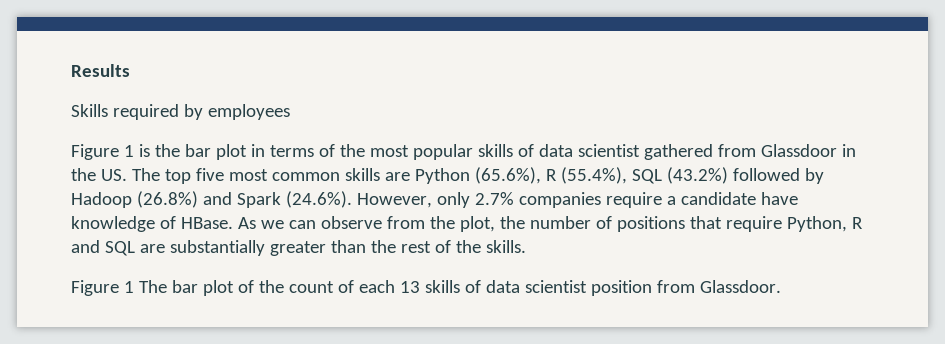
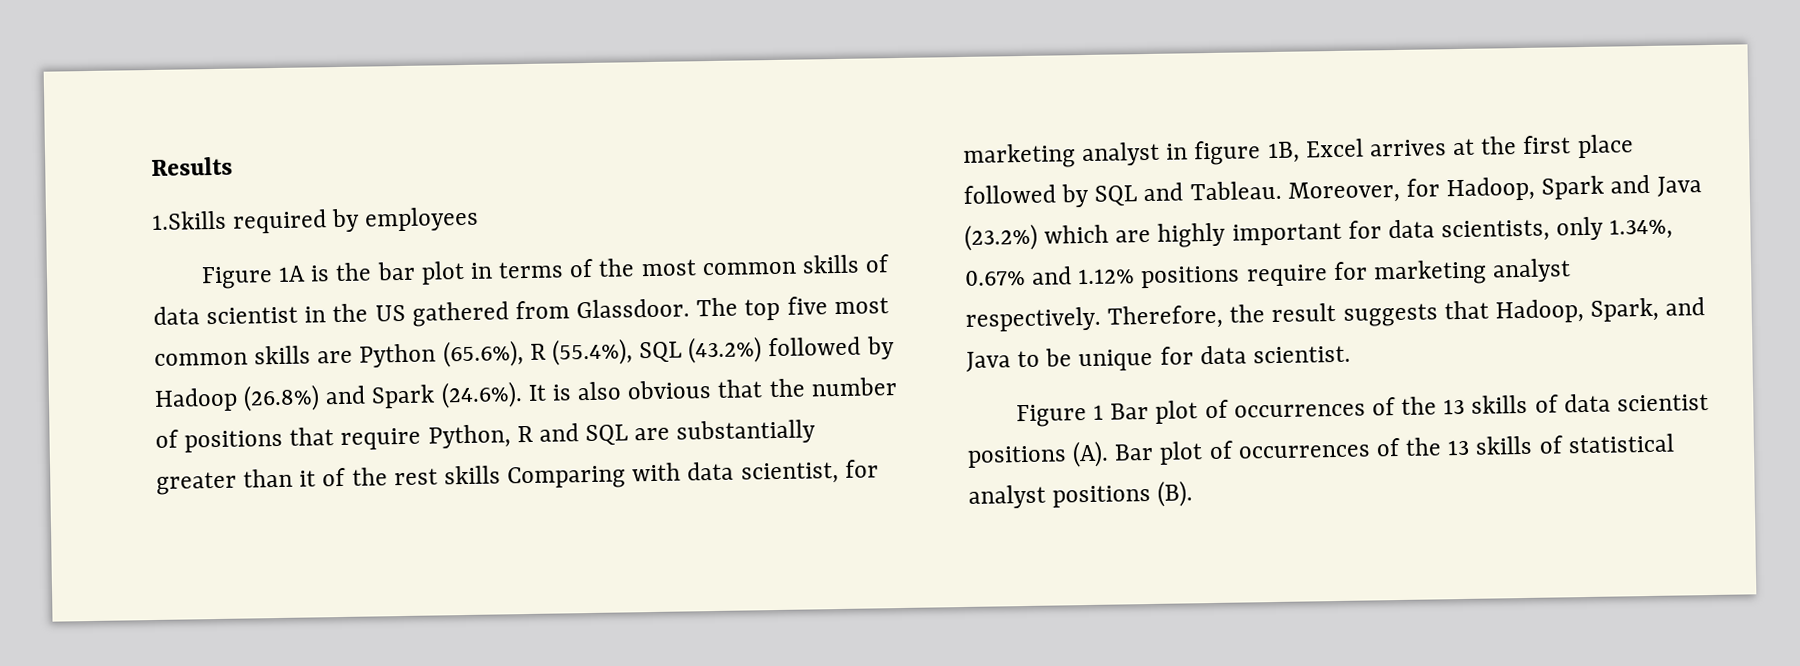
[71,104,108,117] Skills -> [151,210,227,230] 1.Skills
[123,145,134,157] 1 -> [278,265,307,282] 1A
[412,144,856,160] [71,168,127,181] popular skills of data scientist gathered from Glassdoor in the US. -> [701,254,891,276] [153,298,691,327] common skills of data scientist in the US gathered from Glassdoor.
[356,192,798,208] [71,216,495,232] However, only 2.7% companies require a candidate have knowledge of HBase. As we can observe from the plot, -> [527,379,764,401] It is also obvious that
[370,240,526,253] [71,280,395,296] the rest of the skills. // Figure 1 The bar plot of the count of each -> [299,459,879,490] [962,134,1634,169] [963,174,1702,208] [964,216,1674,251] [965,258,1572,289] [965,297,1706,332] [966,345,1351,372] [1016,396,1438,428] it of the rest skills Comparing with data scientist, for marketing analyst in figure 1B, Excel arrives at the first place followed by SQL and Tableau. Moreover, for Hadoop, Spark and Java (23.2%) which are highly important for data scientists, only 1.34%, 0.67% and 1.12% positions require for marketing analyst respectively. Therefore, the result suggests that Hadoop, Spark, and Java to be unique for data scientist. // Figure 1 Bar plot of occurrences of the
[590,280,781,296] position from Glassdoor. -> [967,433,1675,468] [968,480,1194,509] positions (A). Bar plot of occurrences of the 13 skills of statistical analyst positions (B).

